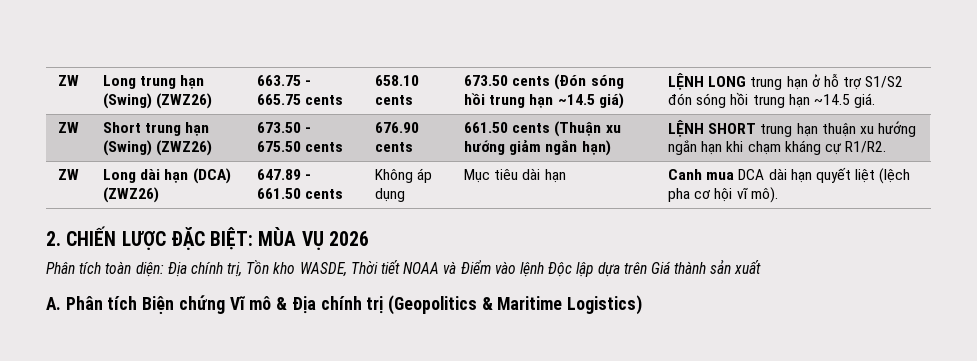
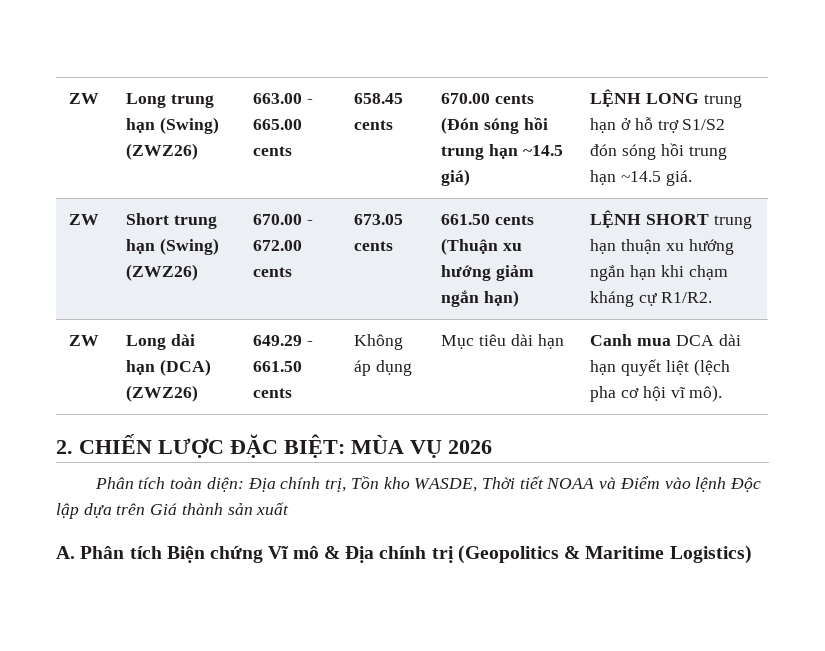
[256,75,312,86] [256,94,344,105] [374,75,419,86] [374,95,413,105] [463,75,508,86] 663.75 - 665.75 cents | 658.10 cents | 673.50 -> [253,93,314,104] [253,119,303,130] [253,146,293,156] [354,93,404,104] [354,120,394,130] [441,93,491,104] 663.00 - 665.00 cents | 658.45 cents | 670.00
[256,122,312,133] [256,141,344,152] [374,122,419,133] 673.50 - 675.50 cents | 676.90 -> [253,214,314,225] [253,240,303,251] [253,267,293,277] [354,214,404,225] 670.00 - 672.00 cents | 673.05
[256,169,301,180] 647.89 -> [253,335,303,346] 649.29

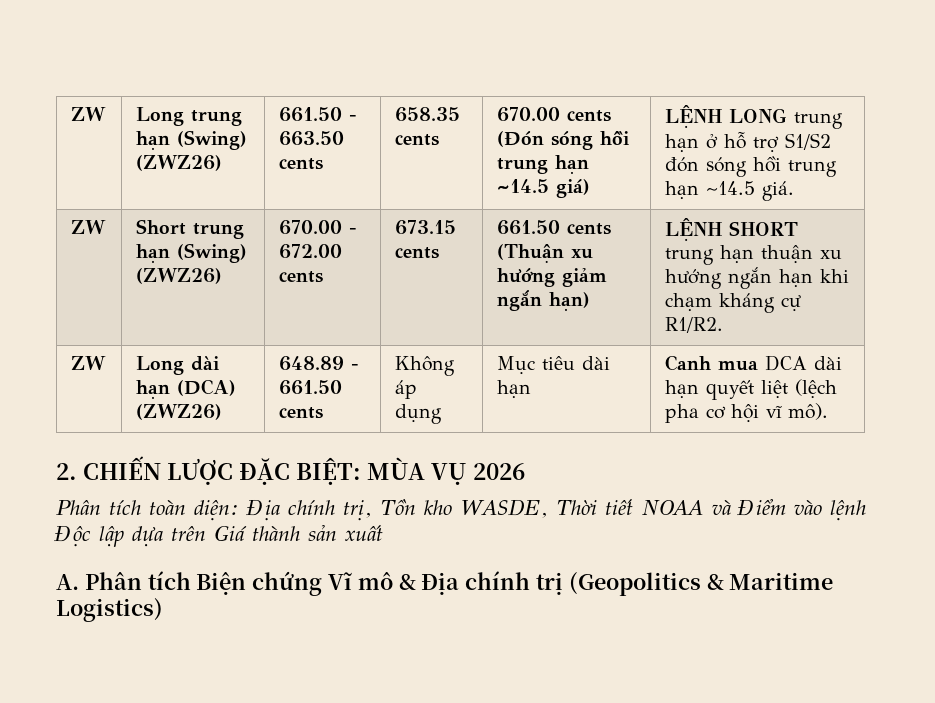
[253,93,314,104] [253,119,303,130] [253,146,293,156] [354,93,404,104] 663.00 - 665.00 cents | 658.45 -> [279,107,358,122] [279,131,345,146] [279,158,324,170] [395,107,461,122] 661.50 - 663.50 cents | 658.35
[354,214,404,225] 673.05 -> [395,220,457,235] 673.15
[253,335,303,346] 649.29 -> [279,356,345,371] 648.89

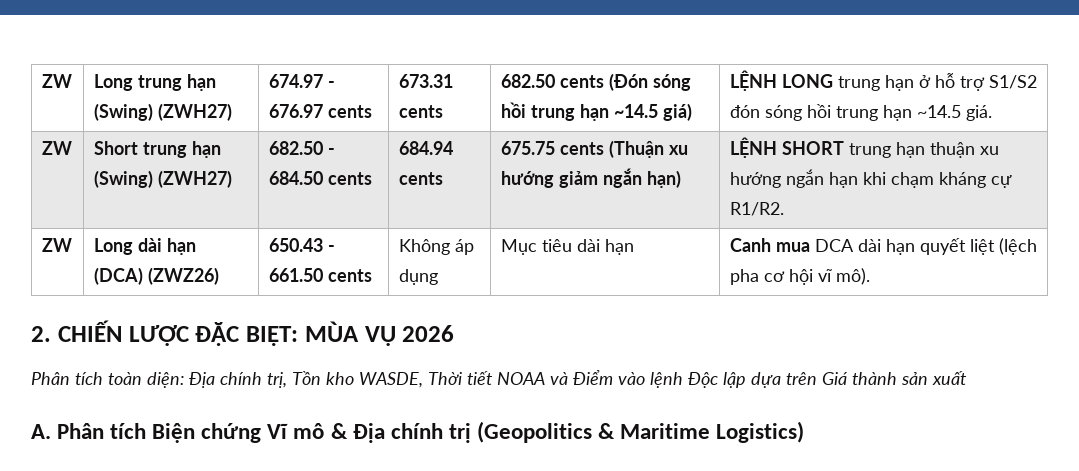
[136,155,223,171] [279,107,358,122] [279,131,345,146] [279,158,324,170] [395,107,461,122] [395,134,440,146] [497,107,561,122] (ZWZ26) | 661.50 - 663.50 cents | 658.35 cents | 670.00 -> [157,103,232,121] [268,74,335,88] [268,104,372,118] [398,74,453,88] [398,105,443,118] [500,74,555,88] (ZWH27) | 674.97 - 676.97 cents | 673.31 cents | 682.50
[136,268,223,284] [279,220,358,235] [279,244,343,259] [279,271,324,283] [395,220,457,235] [395,247,440,259] [497,220,561,235] (ZWZ26) | 670.00 - 672.00 cents | 673.15 cents | 661.50 -> [157,170,232,188] [268,141,335,155] [268,171,372,185] [398,141,453,155] [398,172,443,185] [500,141,555,155] (ZWH27) | 682.50 - 684.50 cents | 684.94 cents | 675.75
[279,356,345,371] 648.89 -> [268,238,323,252] 650.43

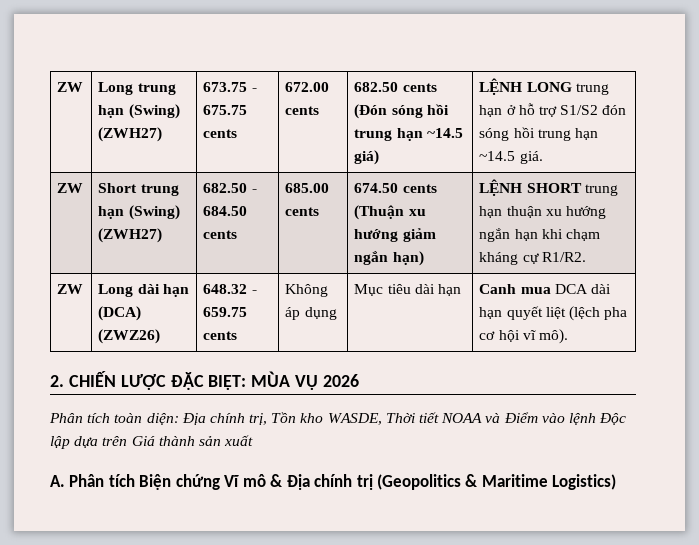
[268,74,335,88] [268,104,372,118] [398,74,453,88] 674.97 - 676.97 cents | 673.31 -> [203,82,257,92] [203,105,248,115] [203,129,238,138] [285,82,330,92] 673.75 - 675.75 cents | 672.00
[398,141,453,155] [398,172,443,185] [500,141,555,155] 684.94 cents | 675.75 -> [285,183,330,193] [285,207,320,216] [354,183,399,193] 685.00 cents | 674.50
[268,238,335,252] [268,268,323,282] 650.43 - 661.50 -> [203,284,257,294] [203,307,248,317] 648.32 - 659.75

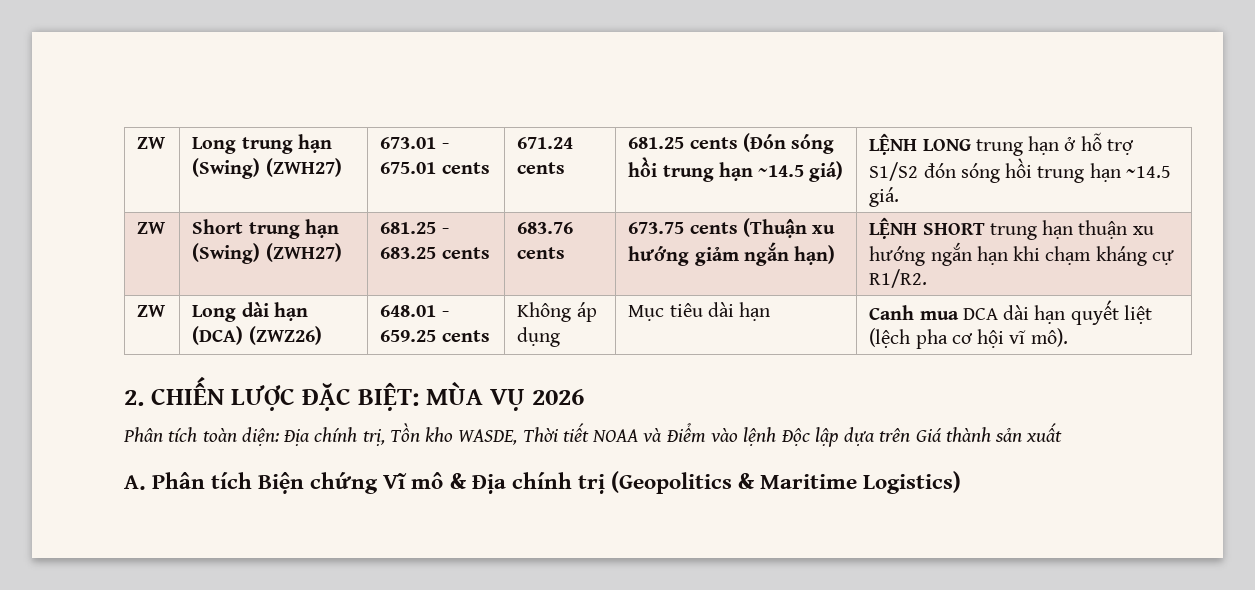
[203,82,257,92] [203,105,248,115] [203,129,238,138] [285,82,330,92] [285,106,320,115] [354,82,399,92] 673.75 - 675.75 cents | 672.00 cents | 682.50 -> [380,137,449,149] [380,162,490,174] [517,137,574,149] [517,162,566,174] [628,137,685,149] 673.01 - 675.01 cents | 671.24 cents | 681.25
[203,183,257,193] [203,206,248,216] [203,230,238,239] [285,183,330,193] [285,207,320,216] [354,183,399,193] 682.50 - 684.50 cents | 685.00 cents | 674.50 -> [380,222,449,234] [380,247,490,259] [517,222,574,234] [517,247,566,259] [628,222,685,234] 681.25 - 683.25 cents | 683.76 cents | 673.75
[203,284,257,294] [203,307,248,317] 648.32 - 659.75 -> [380,305,449,317] [380,330,437,342] 648.01 - 659.25

